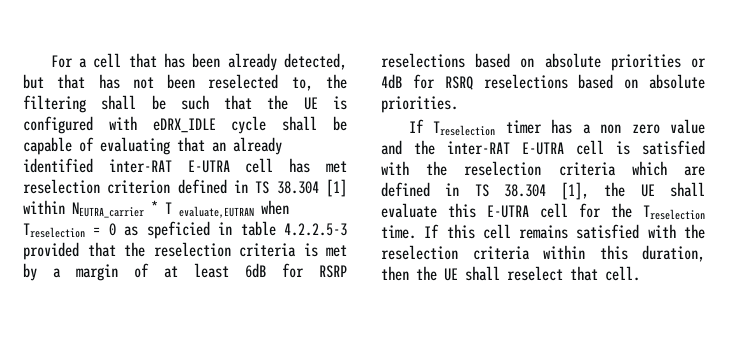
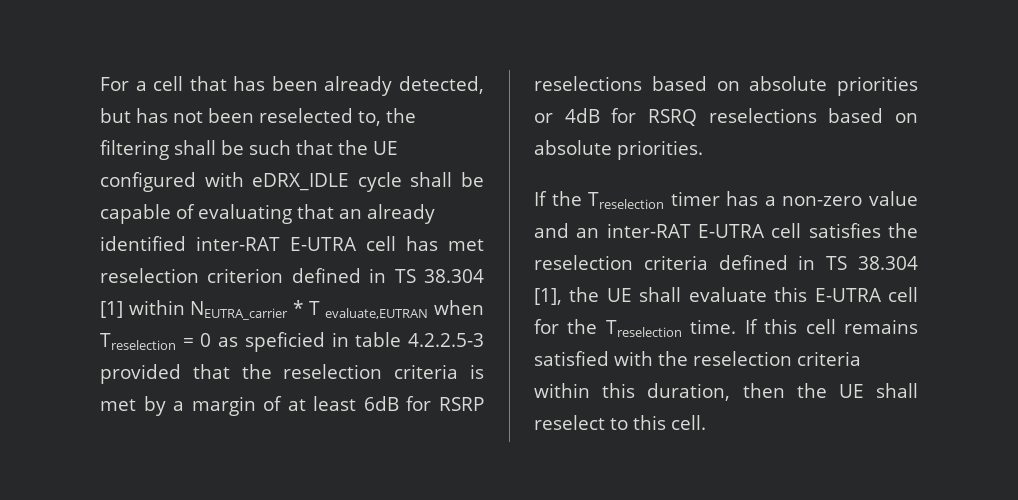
[57,74,86,89] that -> (131, 115) none
[333,96,347,110] is -> (398, 148) none
(424, 126) none -> [551,191,582,206] the
[600,124,660,134] non zero -> [782,196,863,206] non-zero
[414,140,705,155] [381,161,705,176] the inter-RAT E-UTRA cell is satisfied with the reselection criteria which are -> [576,223,918,238] [534,255,708,270] an inter-RAT E-UTRA cell satisfies the reselection criteria
[570,266,598,281] that -> [610,415,666,430] to this

